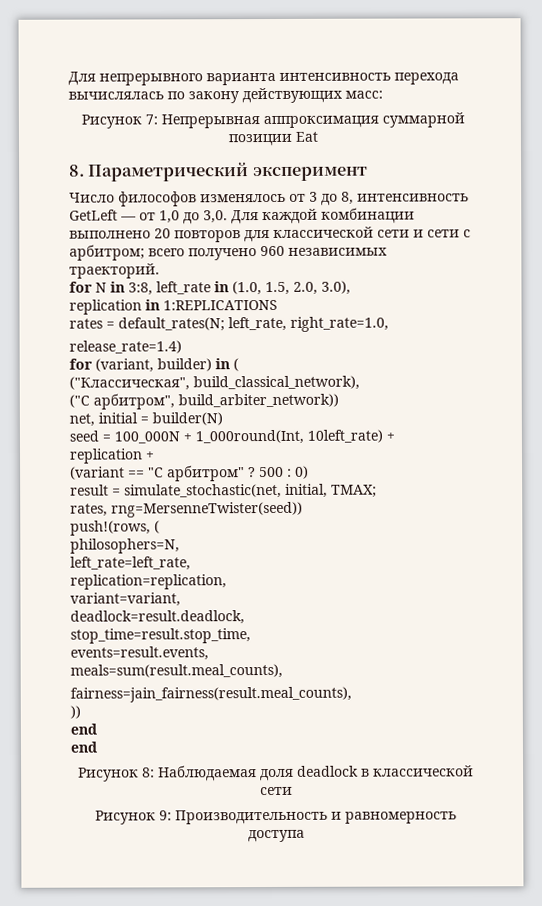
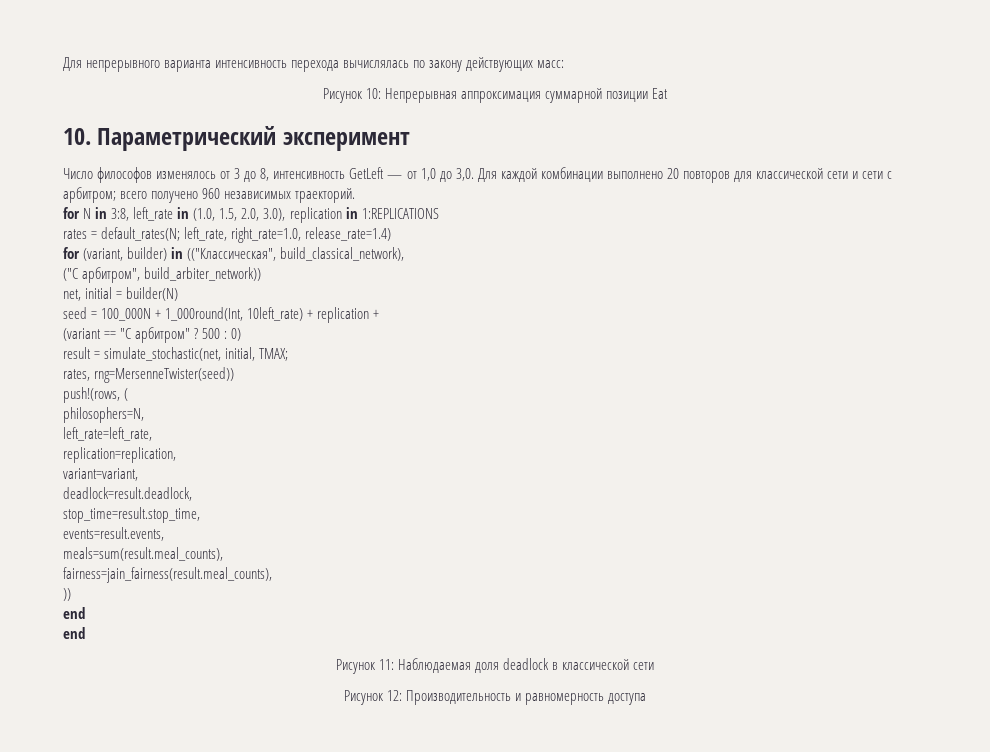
[145,114,158,125] 7: -> [365,88,381,99] 10:
[69,164,85,177] 8. -> [63,128,91,145] 10.
(351, 287) // -> (286, 214) none
(389, 324) // -> (302, 235) none
[233,358,239,372] [69,376,190,391] ( // ("Классическая", -> [187,248,277,261] (("Классическая",
(395, 436) // -> (314, 314) none
[142,767,155,778] 8: -> [378,659,394,670] 11:
[159,810,172,821] 9: -> [386,690,402,701] 12:

